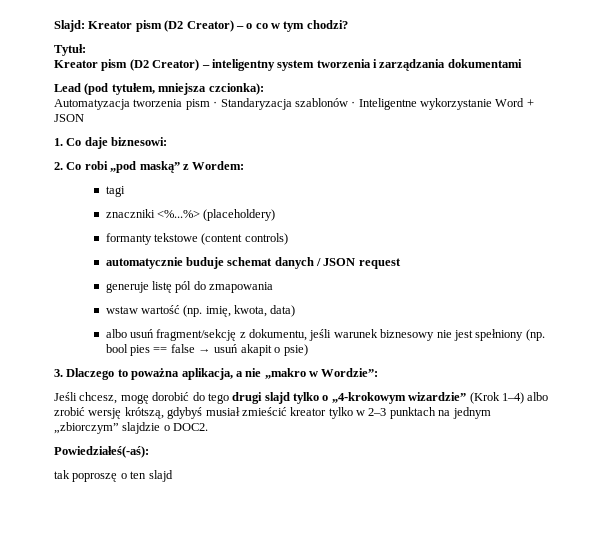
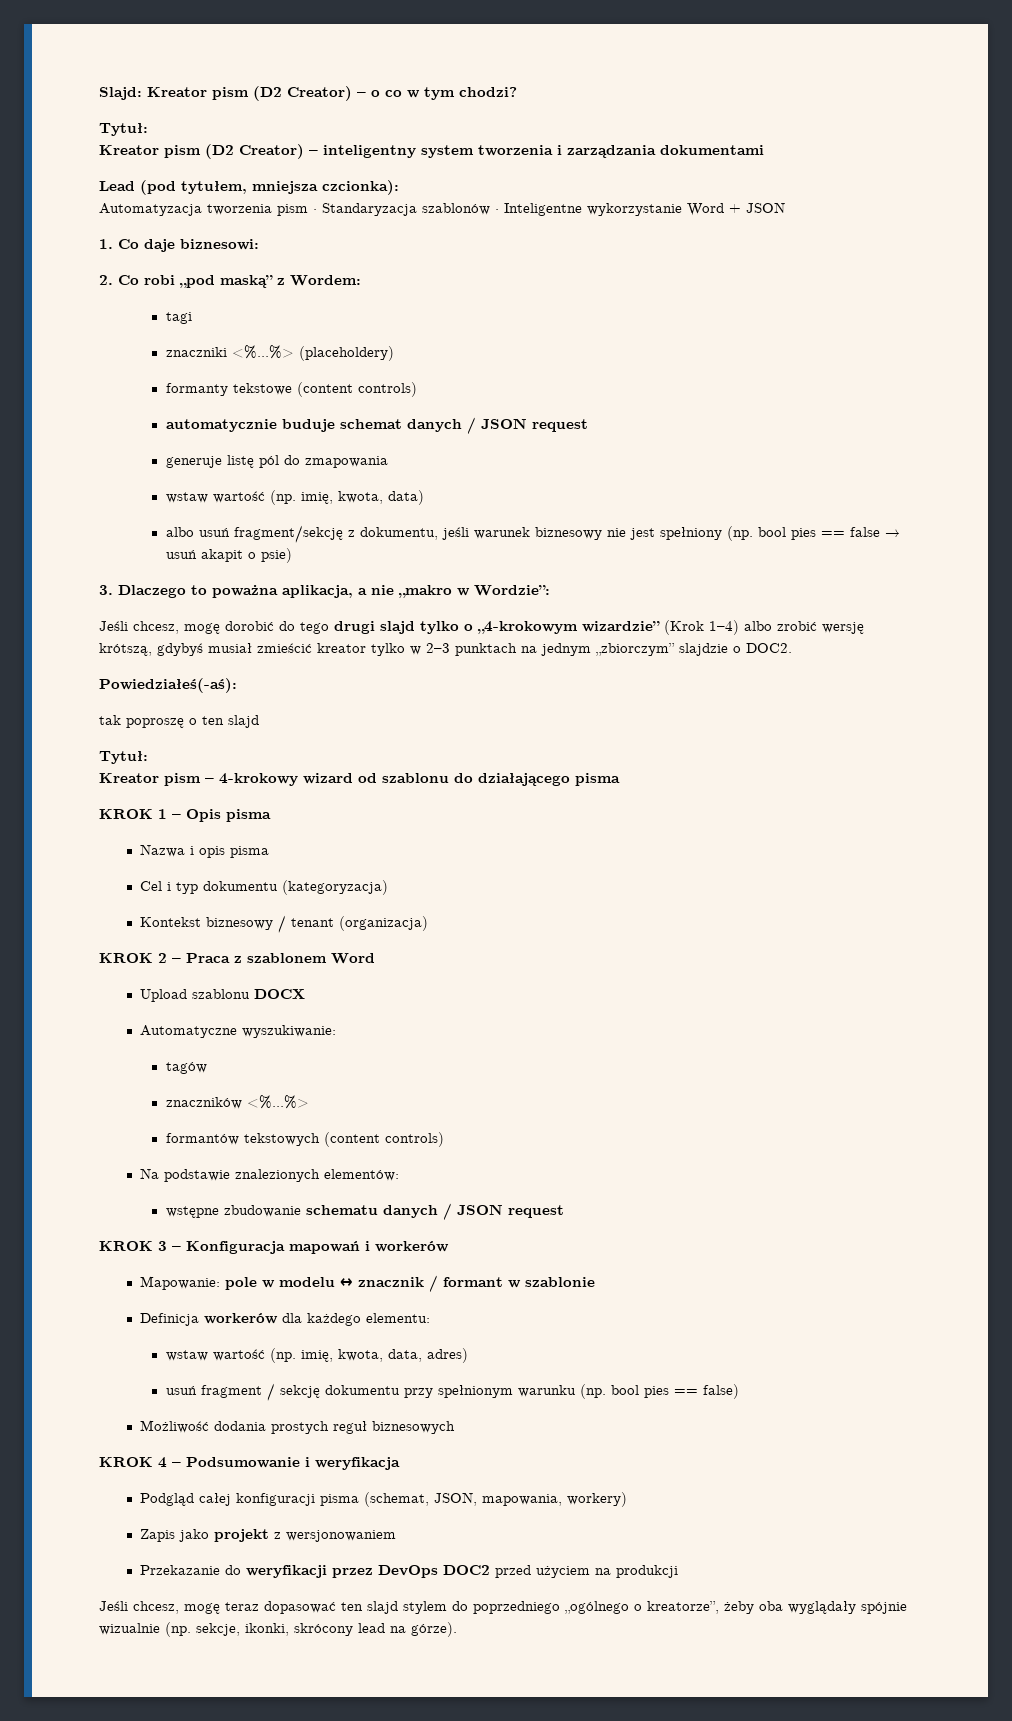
(173, 476) none -> [99,751,148,764] [99,773,620,786] [99,809,271,822] [140,844,270,858] [140,880,389,895] [140,915,429,933] [99,953,375,964] [140,989,306,1002] [140,1025,337,1038] [165,1062,207,1074] [165,1095,309,1109] [165,1132,444,1147] [140,1168,400,1182] [165,1203,564,1220] [99,1241,449,1254] [140,1275,596,1292] [140,1313,431,1326] [165,1348,468,1363] [165,1383,739,1401] [140,1420,456,1434] [99,1457,400,1470] [140,1492,628,1507] [140,1529,397,1542] [140,1565,679,1578] [99,1601,907,1614] [99,1622,457,1637] // Tytuł: // Kreator pism – 4-krokowy wizard od szablonu do działającego pisma // KROK 1 – Opis pisma // Nazwa i opis pisma // Cel i typ dokumentu (kategoryzacja) // Kontekst biznesowy / tenant (organizacja) // KROK 2 – Praca z szablonem Word // Upload szablonu DOCX // Automatyczne wyszukiwanie: // tagów // znaczników <%...%> // formantów tekstowych (content controls) // Na podstawie znalezionych elementów: // wstępne zbudowanie schematu danych / JSON request // KROK 3 – Konfiguracja mapowań i workerów // Mapowanie: pole w modelu ↔ znacznik / formant w szablonie // Definicja workerów dla każdego elementu: // wstaw wartość (np. imię, kwota, data, adres) // usuń fragment / sekcję dokumentu przy spełnionym warunku (np. bool pies == false) // Możliwość dodania prostych reguł biznesowych // KROK 4 – Podsumowanie i weryfikacja // Podgląd całej konfiguracji pisma (schemat, JSON, mapowania, workery) // Zapis jako projekt z wersjonowaniem // Przekazanie do weryfikacji przez DevOps DOC2 przed użyciem na produkcji // Jeśli chcesz, mogę teraz dopasować ten slajd stylem do poprzedniego „ogólnego o kreatorze”, żeby oba wyglądały spójnie wizualnie (np. sekcje, ikonki, skrócony lead na górze).

